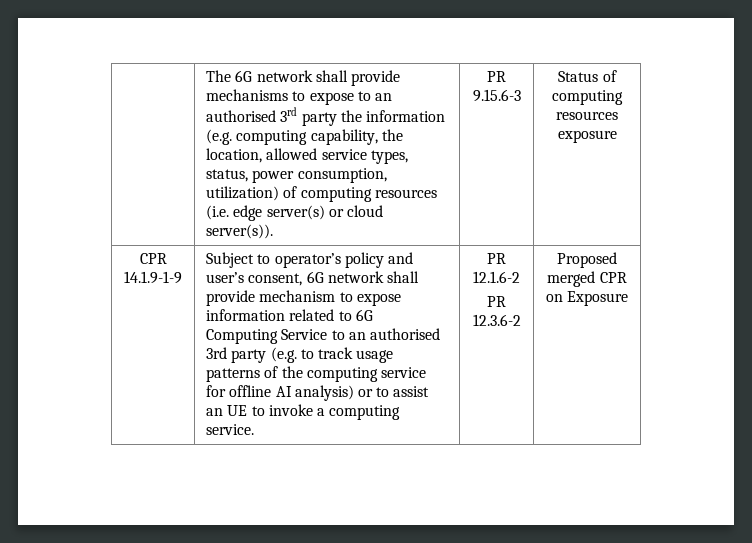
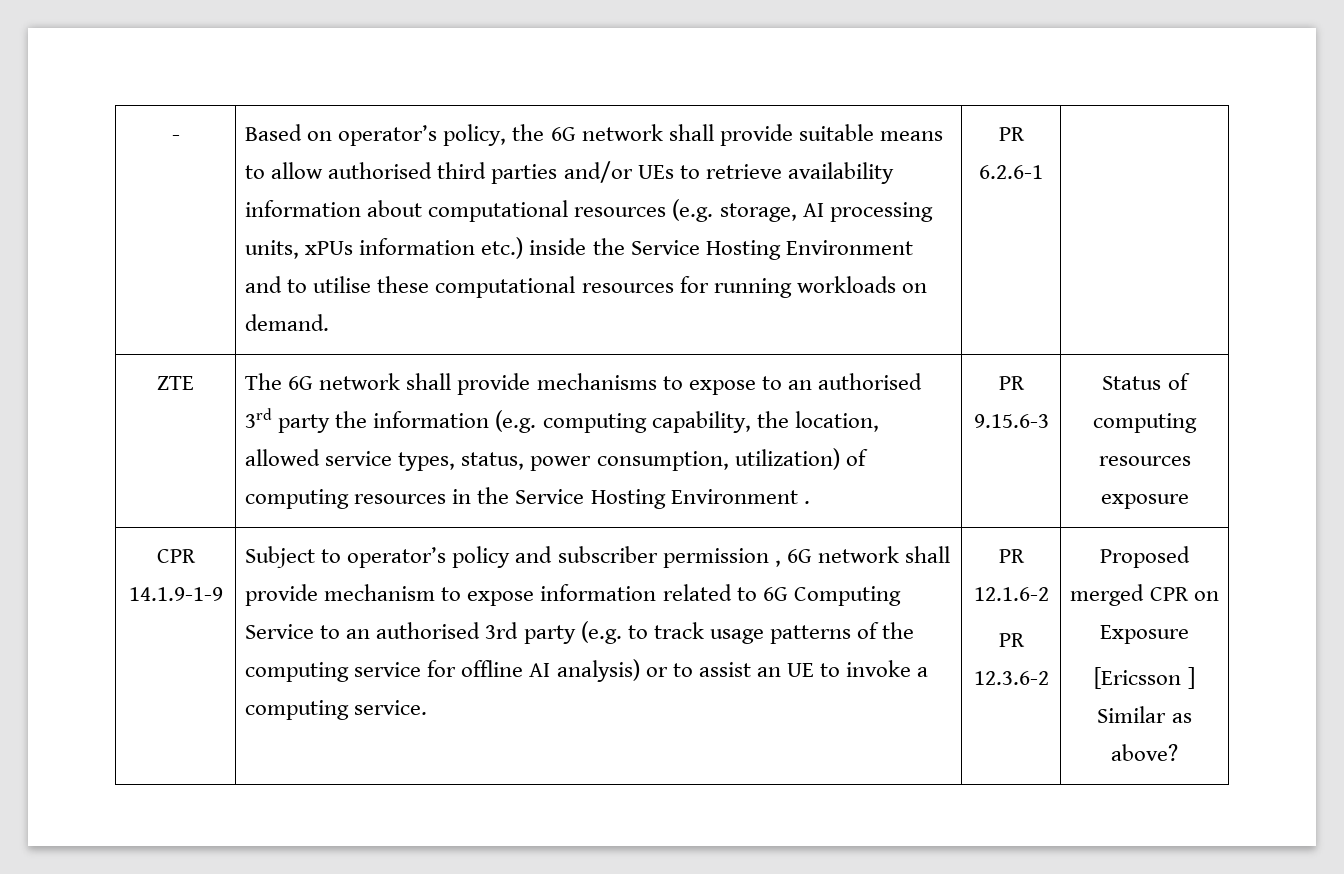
(206, 76) none -> [171,135,180,141] [245,124,943,146] [245,161,894,184] [245,199,933,222] [245,237,913,260] [245,276,927,298] [245,314,330,331] [998,127,1025,141] [979,165,1043,179] [157,376,194,390] - | Based on operator’s policy, the 6G network shall provide suitable means to allow authorised third parties and/or UEs to retrieve availability information about computational resources (e.g. storage, AI processing units, xPUs information etc.) inside the Service Hosting Environment and to utilise these computational resources for running workloads on demand. | PR 6.2.6-1 | // ZTE
[206,205,383,221] [206,224,274,239] (i.e. edge server(s) or cloud server(s)). -> [452,487,810,509] in the Service Hosting Environment .
[206,272,303,286] user’s consent, -> [557,546,781,568] subscriber permission ,
(629, 298) none -> [1094,667,1195,689] [1097,706,1192,723] [1111,744,1178,761] // [Ericsson ] Similar as above?

